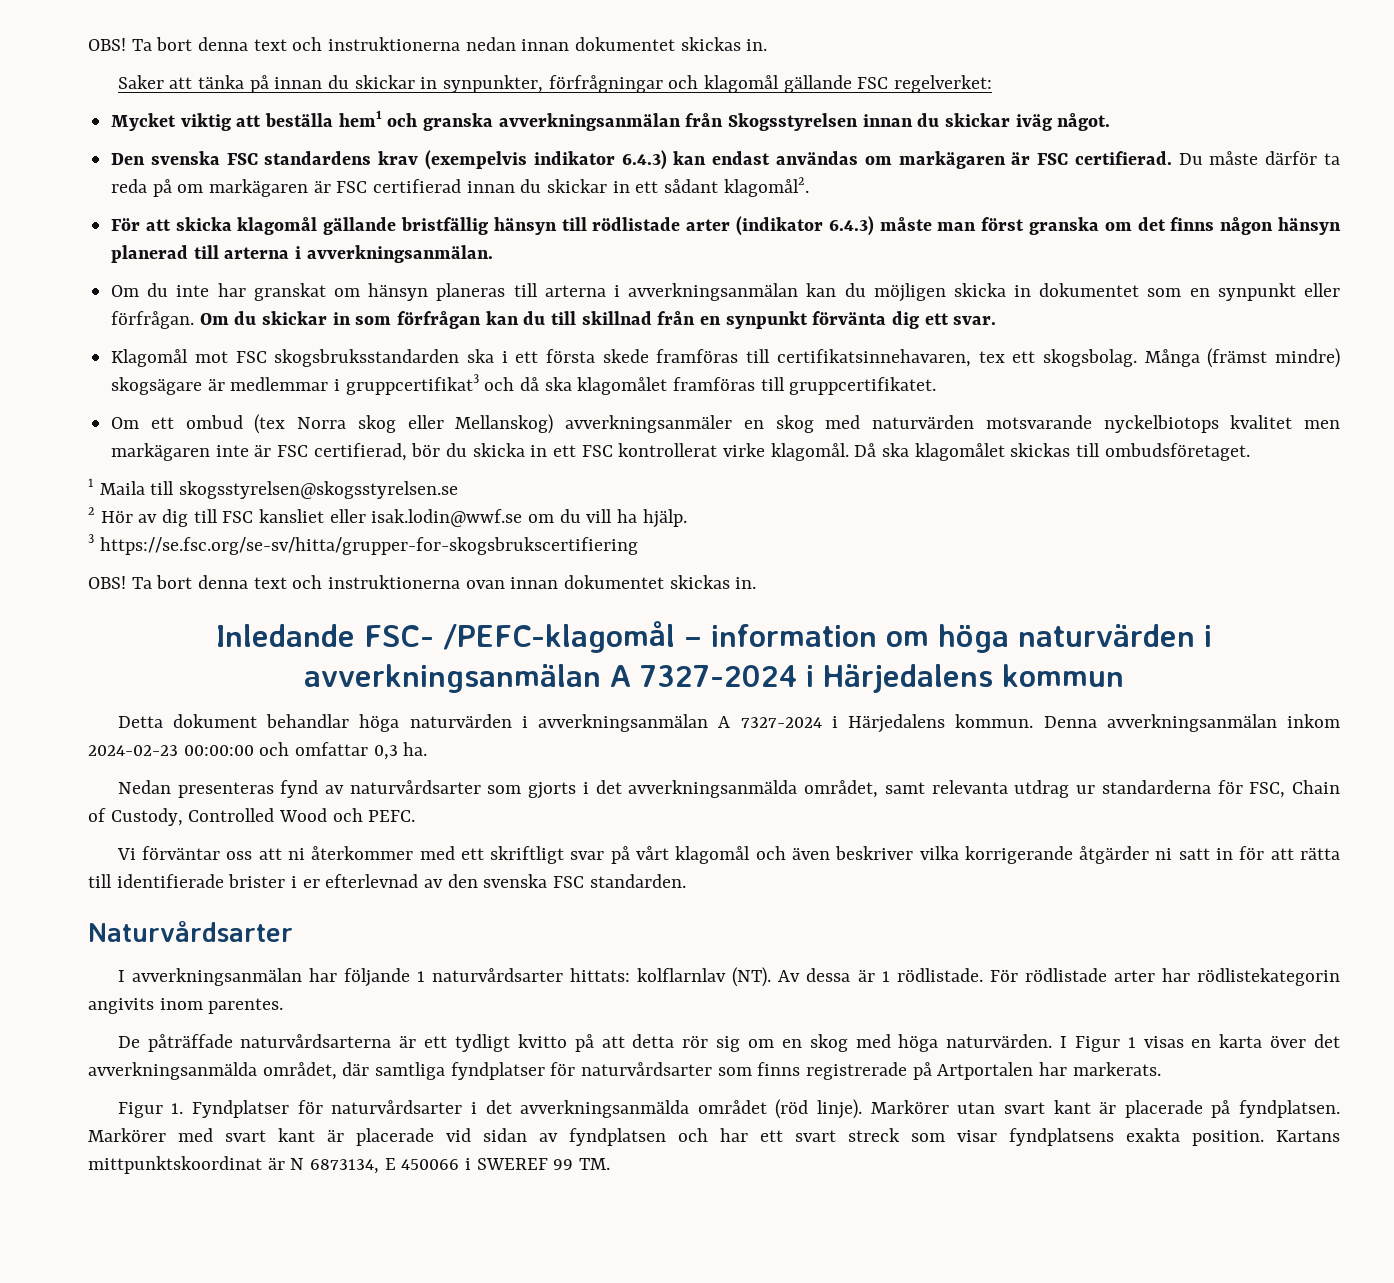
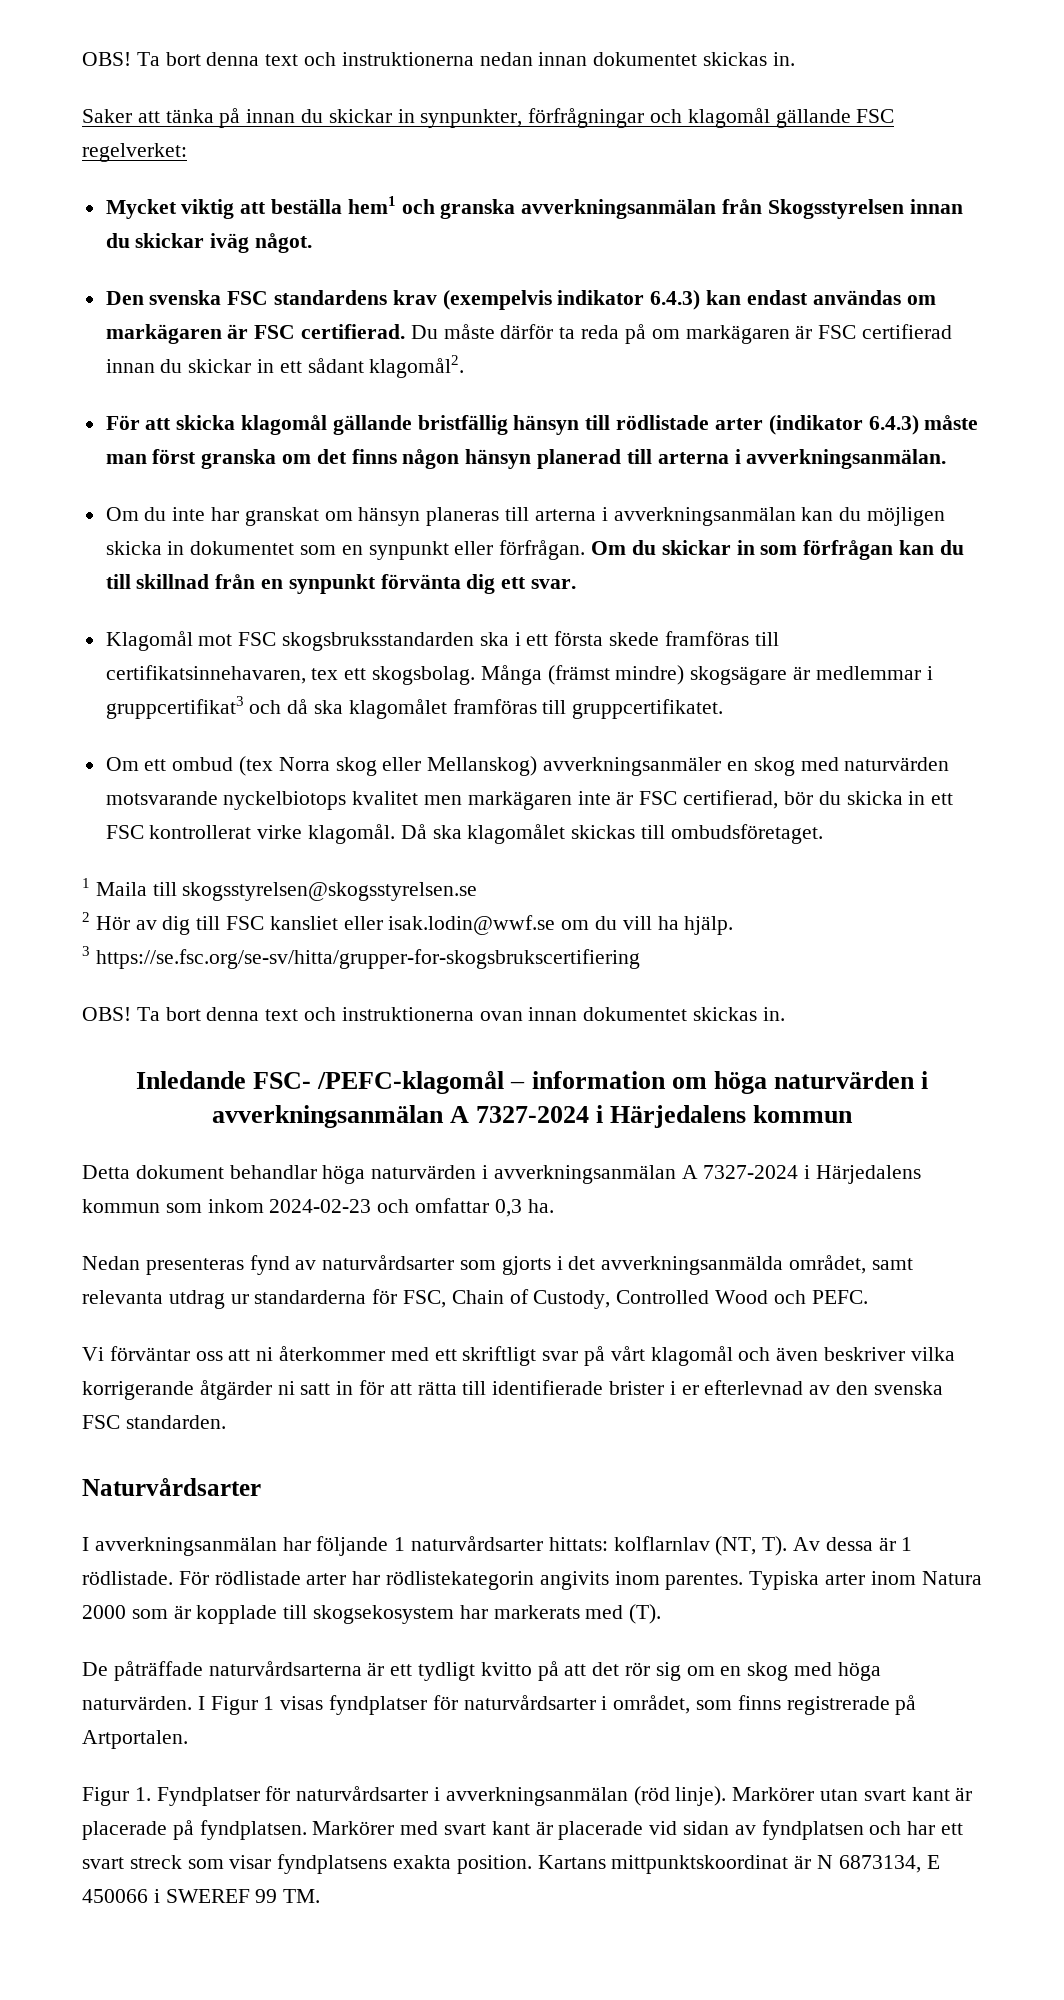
[955,714,1277,732] kommun. Denna avverkningsanmälan -> [82,1199,202,1213] kommun som
[183,745,254,756] 00:00:00 -> (372, 1206) none
[732,967,772,987] (NT). -> [715,1536,788,1556] (NT, T).
(284, 1006) none -> [749,1571,982,1590] [82,1604,662,1624] Typiska arter inom Natura 2000 som är kopplade till skogsekosystem har markerats med (T).
[632,1034,675,1048] detta -> [592,1662,620,1676] det
[1191,1034,1340,1048] [88,1062,446,1080] en karta över det avverkningsanmälda området, där samtliga -> (324, 1703) none
(713, 1069) none -> [601,1695,691,1714] i området,
[937,1062,1161,1080] Artportalen har markerats. -> [82,1730,188,1749] Artportalen.
[485,1100,767,1118] det avverkningsanmälda området -> [445,1787,628,1806] avverkningsanmälan

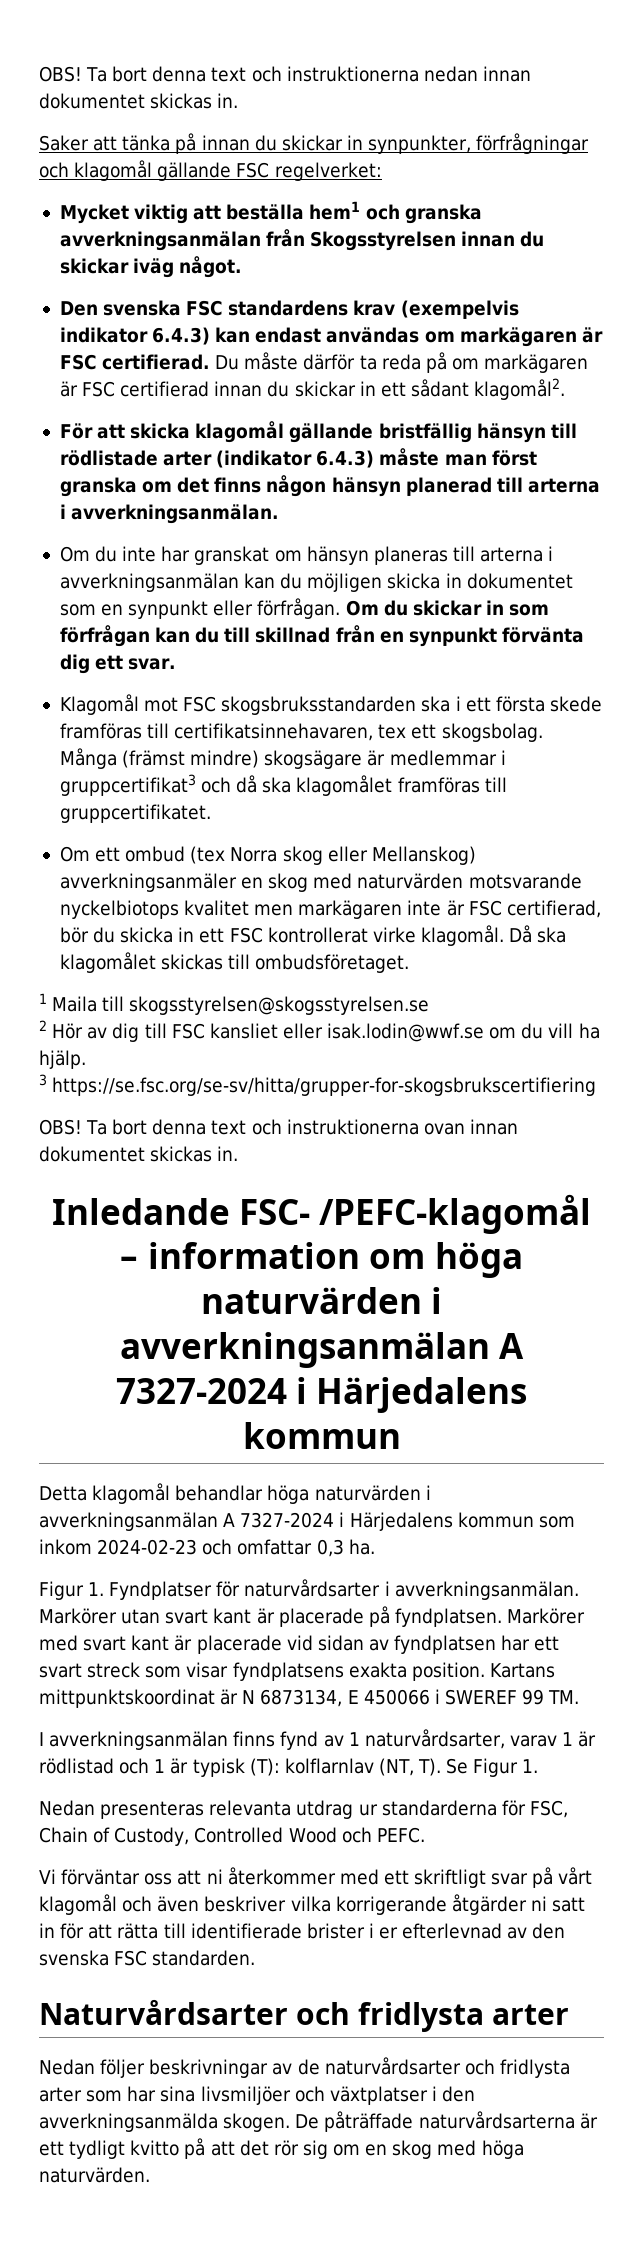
[135,1165,224,1179] dokument -> [92,1483,171,1504] klagomål
[82,1255,913,1275] Nedan presenteras fynd av naturvårdsarter som gjorts i det avverkningsanmälda området, samt -> [39,1579,579,1600] [39,1606,586,1627] [39,1635,560,1654] [39,1662,555,1681] [39,1689,580,1708] [39,1729,597,1750] [39,1758,539,1777] [39,1800,205,1819] Figur 1. Fyndplatser för naturvårdsarter i avverkningsanmälan. Markörer utan svart kant är placerade på fyndplatsen. Markörer med svart kant är placerade vid sidan av fyndplatsen har ett svart streck som visar fyndplatsens exakta position. Kartans mittpunktskoordinat är N 6873134, E 450066 i SWEREF 99 TM. // I avverkningsanmälan finns fynd av 1 naturvårdsarter, varav 1 är rödlistad och 1 är typisk (T): kolflarnlav (NT, T). Se Figur 1. // Nedan presenteras
[82,1536,913,1556] [82,1571,982,1590] [82,1604,662,1624] // I avverkningsanmälan har följande 1 naturvårdsarter hittats: kolflarnlav (NT, T). Av dessa är 1 rödlistade. För rödlistade arter har rödlistekategorin angivits inom parentes. Typiska arter inom Natura 2000 som är kopplade till skogsekosystem har markerats med (T). // -> [296,2002,570,2032] [39,2057,570,2078] [39,2086,476,2105] [39,2113,291,2132] och fridlysta arter // Nedan följer beskrivningar av de naturvårdsarter och fridlysta arter som har sina livsmiljöer och växtplatser i den avverkningsanmälda skogen.
[197,1695,917,1715] [82,1730,188,1749] [82,1786,973,1806] [82,1820,964,1840] [82,1854,940,1874] [82,1889,321,1903] I Figur 1 visas fyndplatser för naturvårdsarter i området, som finns registrerade på Artportalen. // Figur 1. Fyndplatser för naturvårdsarter i avverkningsanmälan (röd linje). Markörer utan svart kant är placerade på fyndplatsen. Markörer med svart kant är placerade vid sidan av fyndplatsen och har ett svart streck som visar fyndplatsens exakta position. Kartans mittpunktskoordinat är N 6873134, E 450066 i SWEREF 99 TM. -> (150, 2175) none

